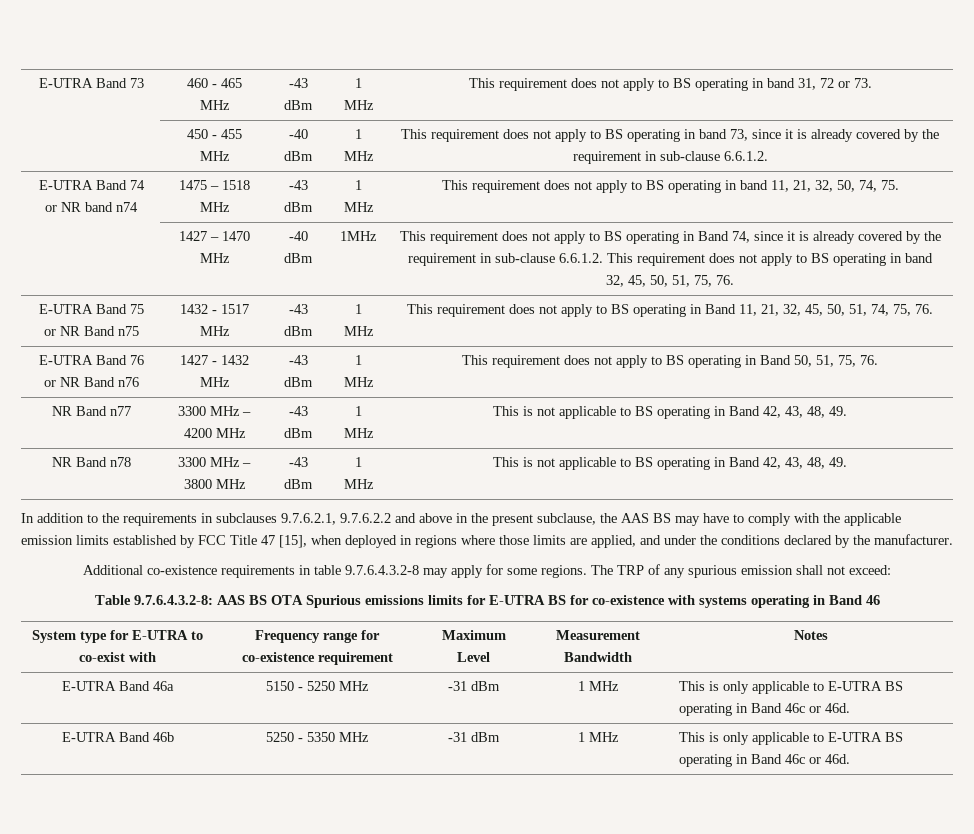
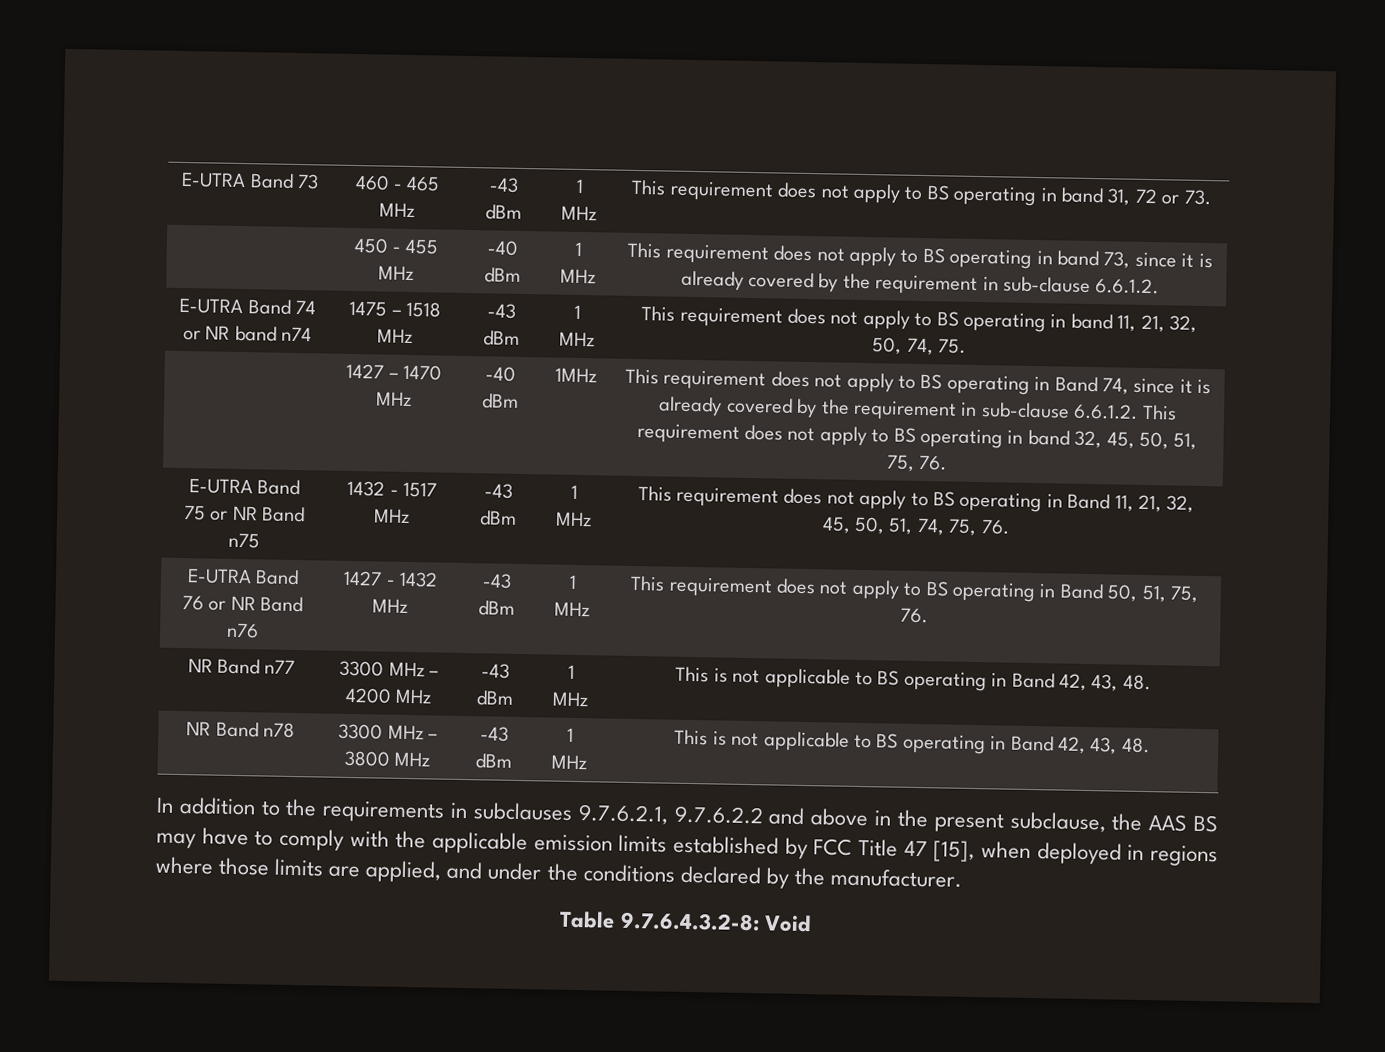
[807,406,848,418] 48, 49. -> [1122,674,1151,691] 48.
[807,457,848,469] 48, 49. -> [1121,737,1150,754] 48.
[83,564,891,578] [94,595,880,608] [32,630,204,643] [79,652,156,662] [255,630,380,643] [241,652,393,665] [441,630,506,640] [457,652,490,662] [556,630,640,640] [564,652,632,662] [794,630,828,640] [62,681,174,691] [266,681,369,691] [448,681,500,691] [578,681,619,691] [679,681,904,694] [679,703,851,716] [61,732,174,742] [266,732,369,742] [448,732,500,742] [578,732,619,742] [679,732,904,745] [679,754,851,767] Additional co-existence requirements in table 9.7.6.4.3.2-8 may apply for some regions. The TRP of any spurious emission shall not exceed: // Table 9.7.6.4.3.2-8: AAS BS OTA Spurious emissions limits for E-UTRA BS for co-existence with systems operating in Band 46 // System type for E-UTRA to co-exist with | Frequency range for co-existence requirement | Maximum Level | Measurement Bandwidth | Notes // E-UTRA Band 46a | 5150 - 5250 MHz | -31 dBm | 1 MHz | This is only applicable to E-UTRA BS operating in Band 46c or 46d. // E-UTRA Band 46b | 5250 - 5350 MHz | -31 dBm | 1 MHz | This is only applicable to E-UTRA BS operating in Band 46c or 46d. -> [559,910,812,933] Table 9.7.6.4.3.2-8: Void

